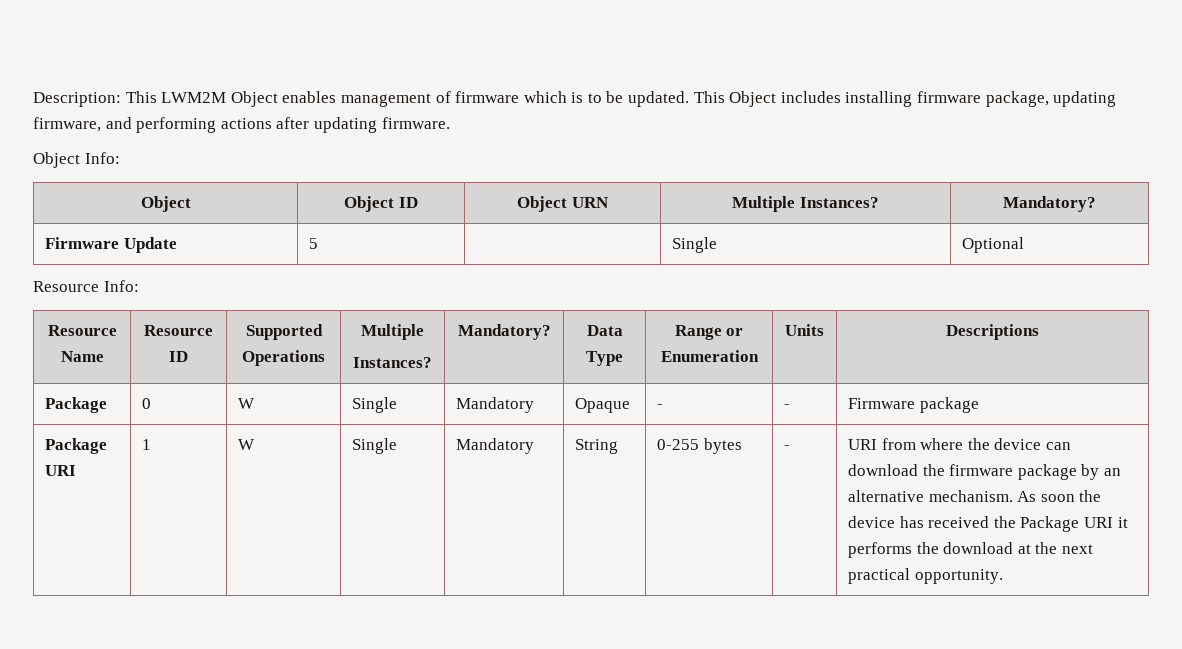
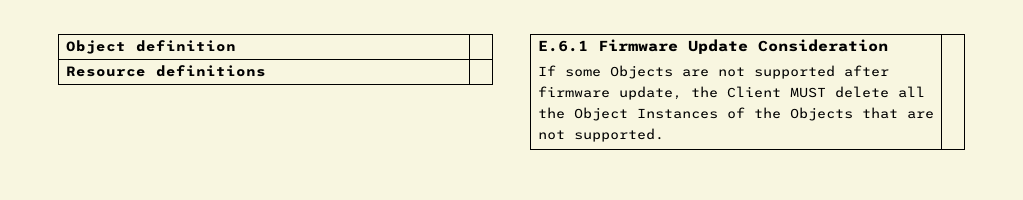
[33,91,1117,107] [33,117,450,133] [33,152,120,168] [140,196,191,212] [344,196,418,212] [517,196,609,212] [732,196,879,212] [1003,196,1096,212] [45,237,177,253] [309,238,319,249] [672,237,718,253] [962,237,1025,253] [33,280,139,292] [47,325,117,336] [60,351,104,362] [144,325,213,336] [169,351,188,362] [245,324,323,340] [242,350,325,366] [361,324,424,340] [353,357,432,368] [457,324,551,340] [586,325,623,336] [586,351,623,366] [674,325,744,340] [660,350,759,362] [785,324,824,336] [946,324,1039,340] [45,397,108,413] [142,398,152,409] [238,398,256,409] [352,397,398,413] [456,397,535,413] [575,398,631,413] [657,404,664,409] [784,404,791,409] [848,397,979,413] [45,438,108,454] [45,465,77,476] [142,439,152,450] [238,439,256,450] [352,438,398,454] [456,438,535,454] [575,439,619,454] [657,438,742,454] [784,445,791,450] [848,438,1072,450] [848,464,1122,480] [848,490,1102,502] [848,516,1128,532] [848,542,1094,558] [848,568,1003,584] Description: This LWM2M Object enables management of firmware which is to be updated. This Object includes installing firmware package, updating firmware, and performing actions after updating firmware. // Object Info: // Object | Object ID | Object URN | Multiple Instances? | Mandatory? // Firmware Update | 5 | | Single | Optional // Resource Info: // Resource Name | Resource ID | Supported Operations | Multiple // Instances? | Mandatory? | Data Type | Range or Enumeration | Units | Descriptions // Package | 0 | W | Single | Mandatory | Opaque | - | - | Firmware package // Package URI | 1 | W | Single | Mandatory | String | 0-255 bytes | - | URI from where the device can download the firmware package by an alternative mechanism. As soon the device has received the Package URI it performs the download at the next practical opportunity. -> [65,40,236,54] [65,65,266,77] [537,39,888,54] [537,65,889,79] [537,86,925,100] [537,107,934,121] [537,128,664,142] Object definition | // Resource definitions | // E.6.1 Firmware Update Consideration // If some Objects are not supported after firmware update, the Client MUST delete all the Object Instances of the Objects that are not supported. |

